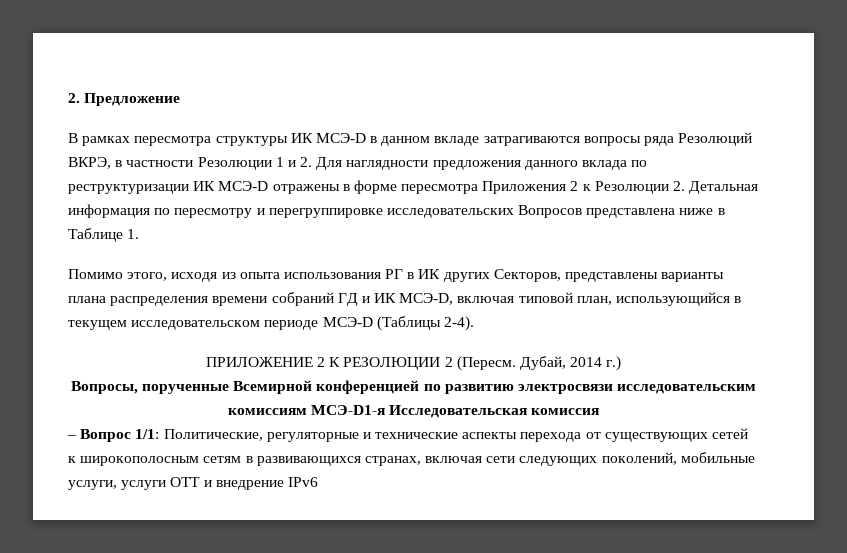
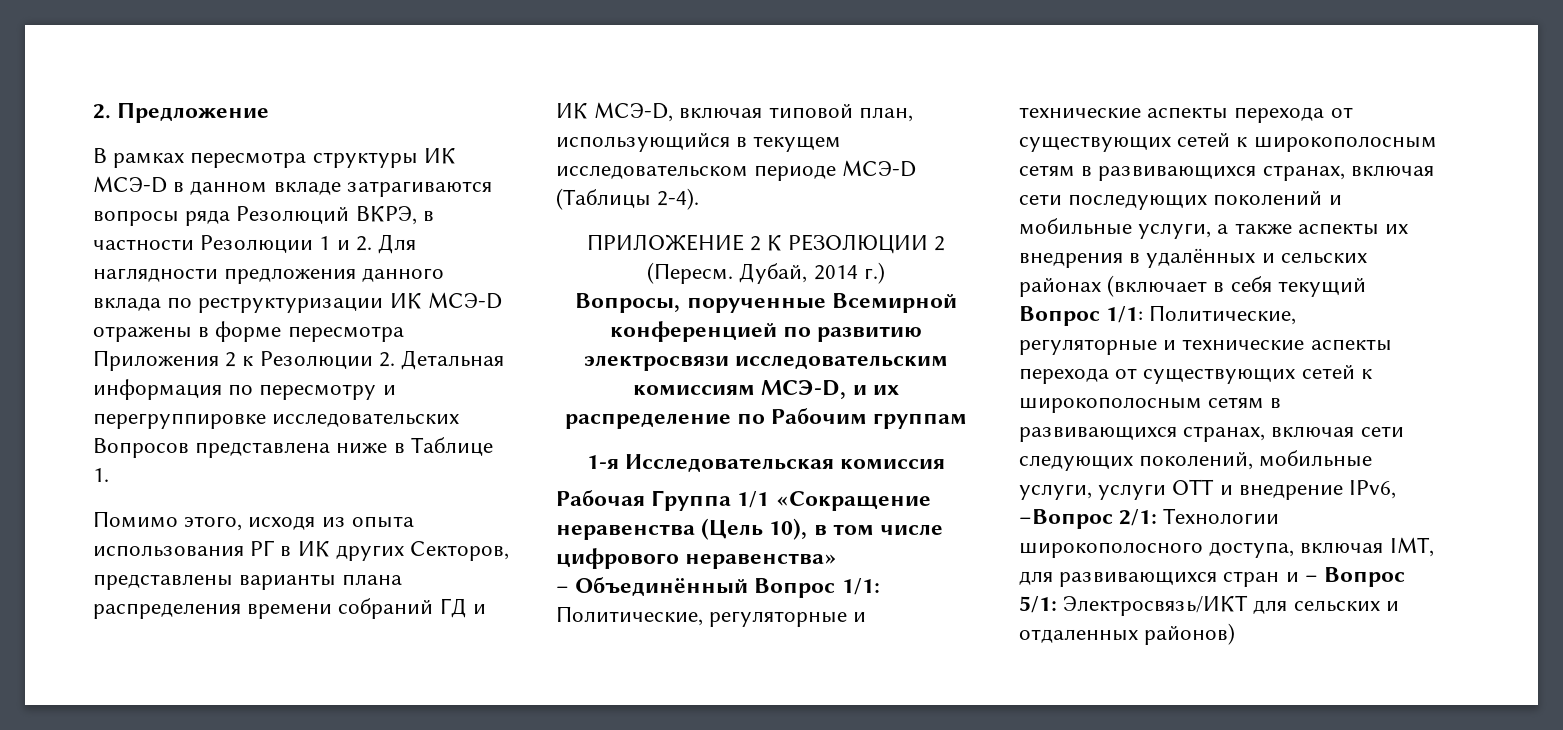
[310,405,600,418] [67,435,76,439] МСЭ-D1-я Исследовательская комиссия // – -> [761,380,899,399] [564,408,968,429] [586,454,946,472] [556,490,931,511] [556,518,944,540] [556,548,838,569] [556,577,880,598] [556,606,867,627] [1019,107,1353,123] [1019,132,1437,152] [1019,165,1434,181] [1019,190,1342,210] [1019,218,1409,239] [1019,248,1367,268] [1019,275,1366,297] МСЭ-D, и их распределение по Рабочим группам // 1-я Исследовательская комиссия // Рабочая Группа 1/1 «Сокращение неравенства (Цель 10), в том числе цифрового неравенства» // – Объединённый Вопрос 1/1: Политические, регуляторные и технические аспекты перехода от существующих сетей к широкополосным сетям в развивающихся странах, включая сети последующих поколений и мобильные услуги, а также аспекты их внедрения в удалённых и сельских районах (включает в себя текущий
[287,477,318,487] IPv6 -> [1349,480,1397,499] [1019,508,1280,529] [1019,537,1434,558] [1019,567,1406,587] [1019,595,1399,616] [1019,623,1236,645] IPv6, –Вопрос 2/1: Технологии широкополосного доступа, включая IMT, для развивающихся стран и – Вопрос 5/1: Электросвязь/ИКТ для сельских и отдаленных районов)

